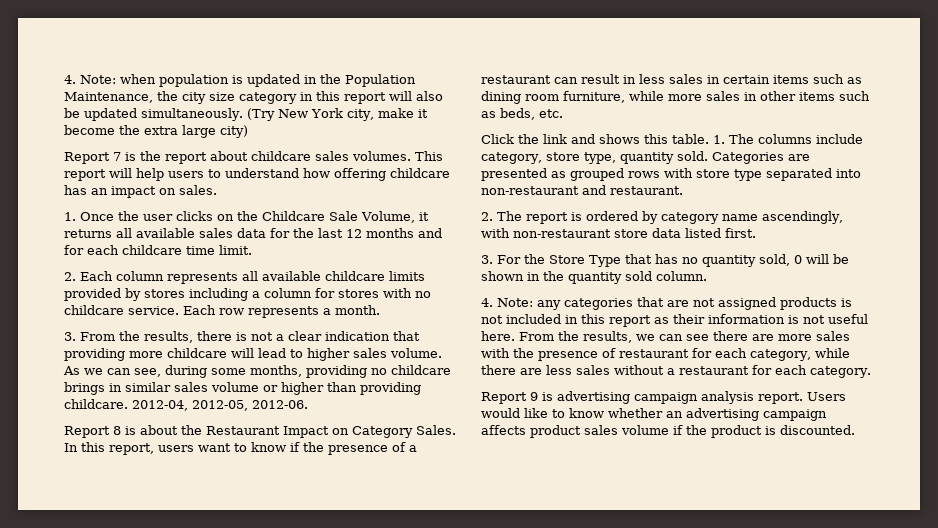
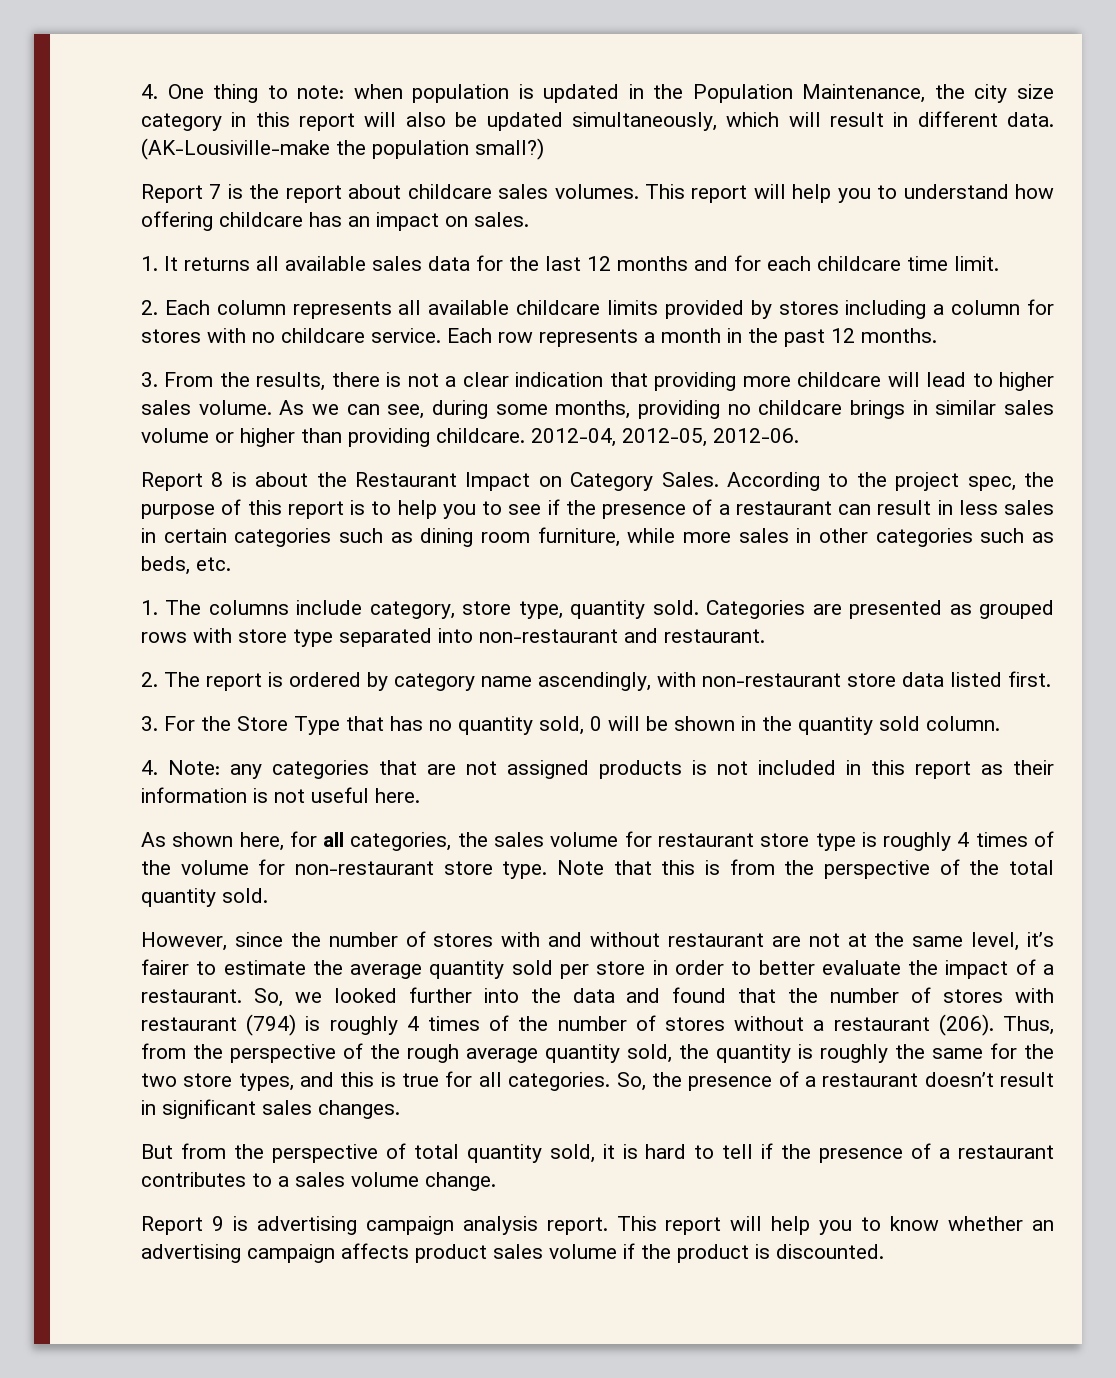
[64,75,116,84] 4. Note: -> [141,84,345,103] 4. One thing to note:
[141,108,428,121] [64,125,248,138] simultaneously. (Try New York city, make it become the extra large city) -> [571,111,1054,131] [141,138,544,160] simultaneously, which will result in different data. (AK-Lousiville-make the population small?)
[168,171,204,178] users -> [837,188,871,203] you
[80,211,429,223] Once the user clicks on the Childcare Sale Volume, it -> [164,256,178,271] It
[335,305,380,315] month. -> [661,328,937,347] month in the past 12 months.
[64,442,286,455] In this report, users want to know -> [726,472,1054,491] [141,499,542,519] According to the project spec, the purpose of this report is to help you to see
[773,75,809,84] items -> [234,528,332,547] categories
[799,92,835,101] items -> [875,528,973,547] categories
[481,134,709,144] Click the link and shows this table. -> (231, 564) none
[519,331,850,343] [481,348,850,361] [481,365,871,378] From the results, we can see there are more sales with the presence of restaurant for each category, while there are less sales without a restaurant for each category. -> [141,831,1054,851] [141,859,1054,879] [141,888,268,907] [141,931,1054,951] [141,959,1054,979] [141,987,1054,1007] [141,1014,1055,1036] [141,1043,1054,1063] [141,1071,1055,1091] [141,1099,400,1119] [141,1143,1055,1163] [141,1172,496,1191] // As shown here, for all categories, the sales volume for restaurant store type is roughly 4 times of the volume for non-restaurant store type. Note that this is from the perspective of the total quantity sold. // However, since the number of stores with and without restaurant are not at the same level, it’s fairer to estimate the average quantity sold per store in order to better evaluate the impact of a restaurant. So, we looked further into the data and found that the number of stores with restaurant (794) is roughly 4 times of the number of stores without a restaurant (206). Thus, from the perspective of the rough average quantity sold, the quantity is roughly the same for the two store types, and this is true for all categories. So, the presence of a restaurant doesn’t result in significant sales changes. // But from the perspective of total quantity sold, it is hard to tell if the presence of a restaurant contributes to a sales volume change.
[807,392,846,401] [481,408,548,418] Users would like -> [616,1216,853,1235] This report will help you

